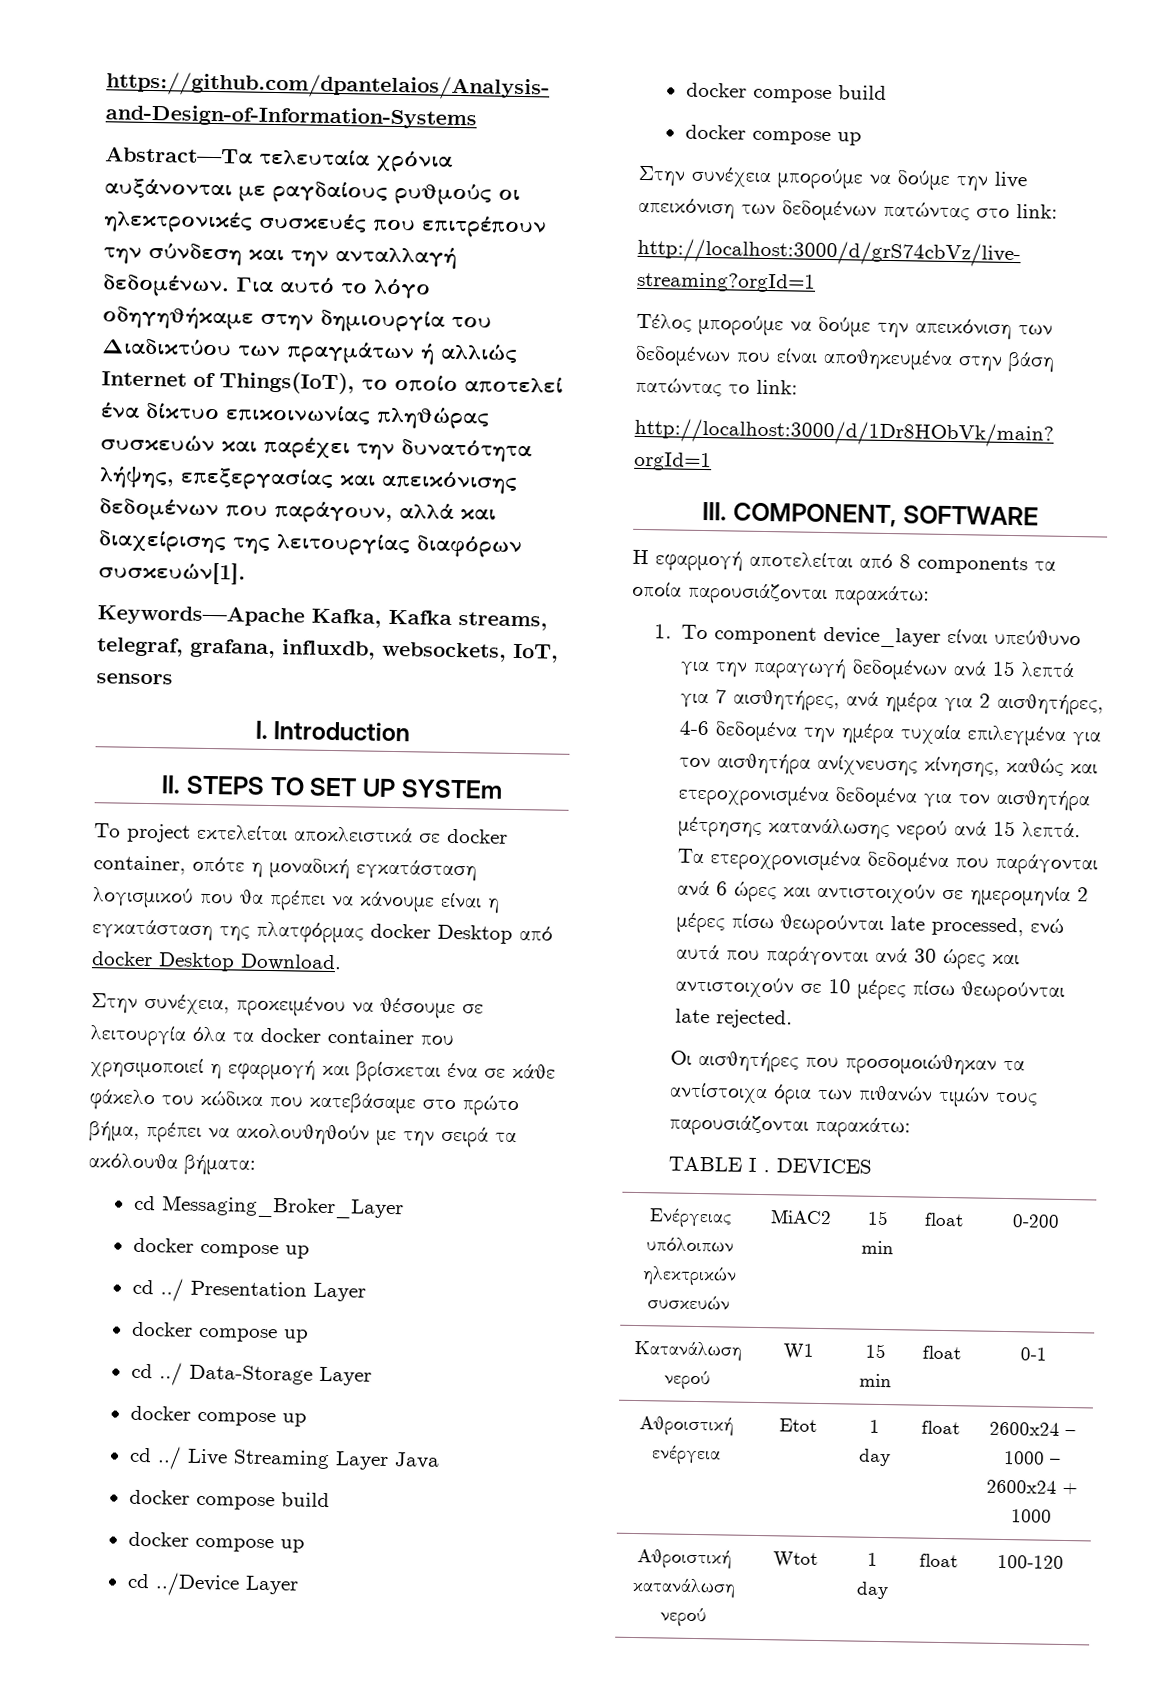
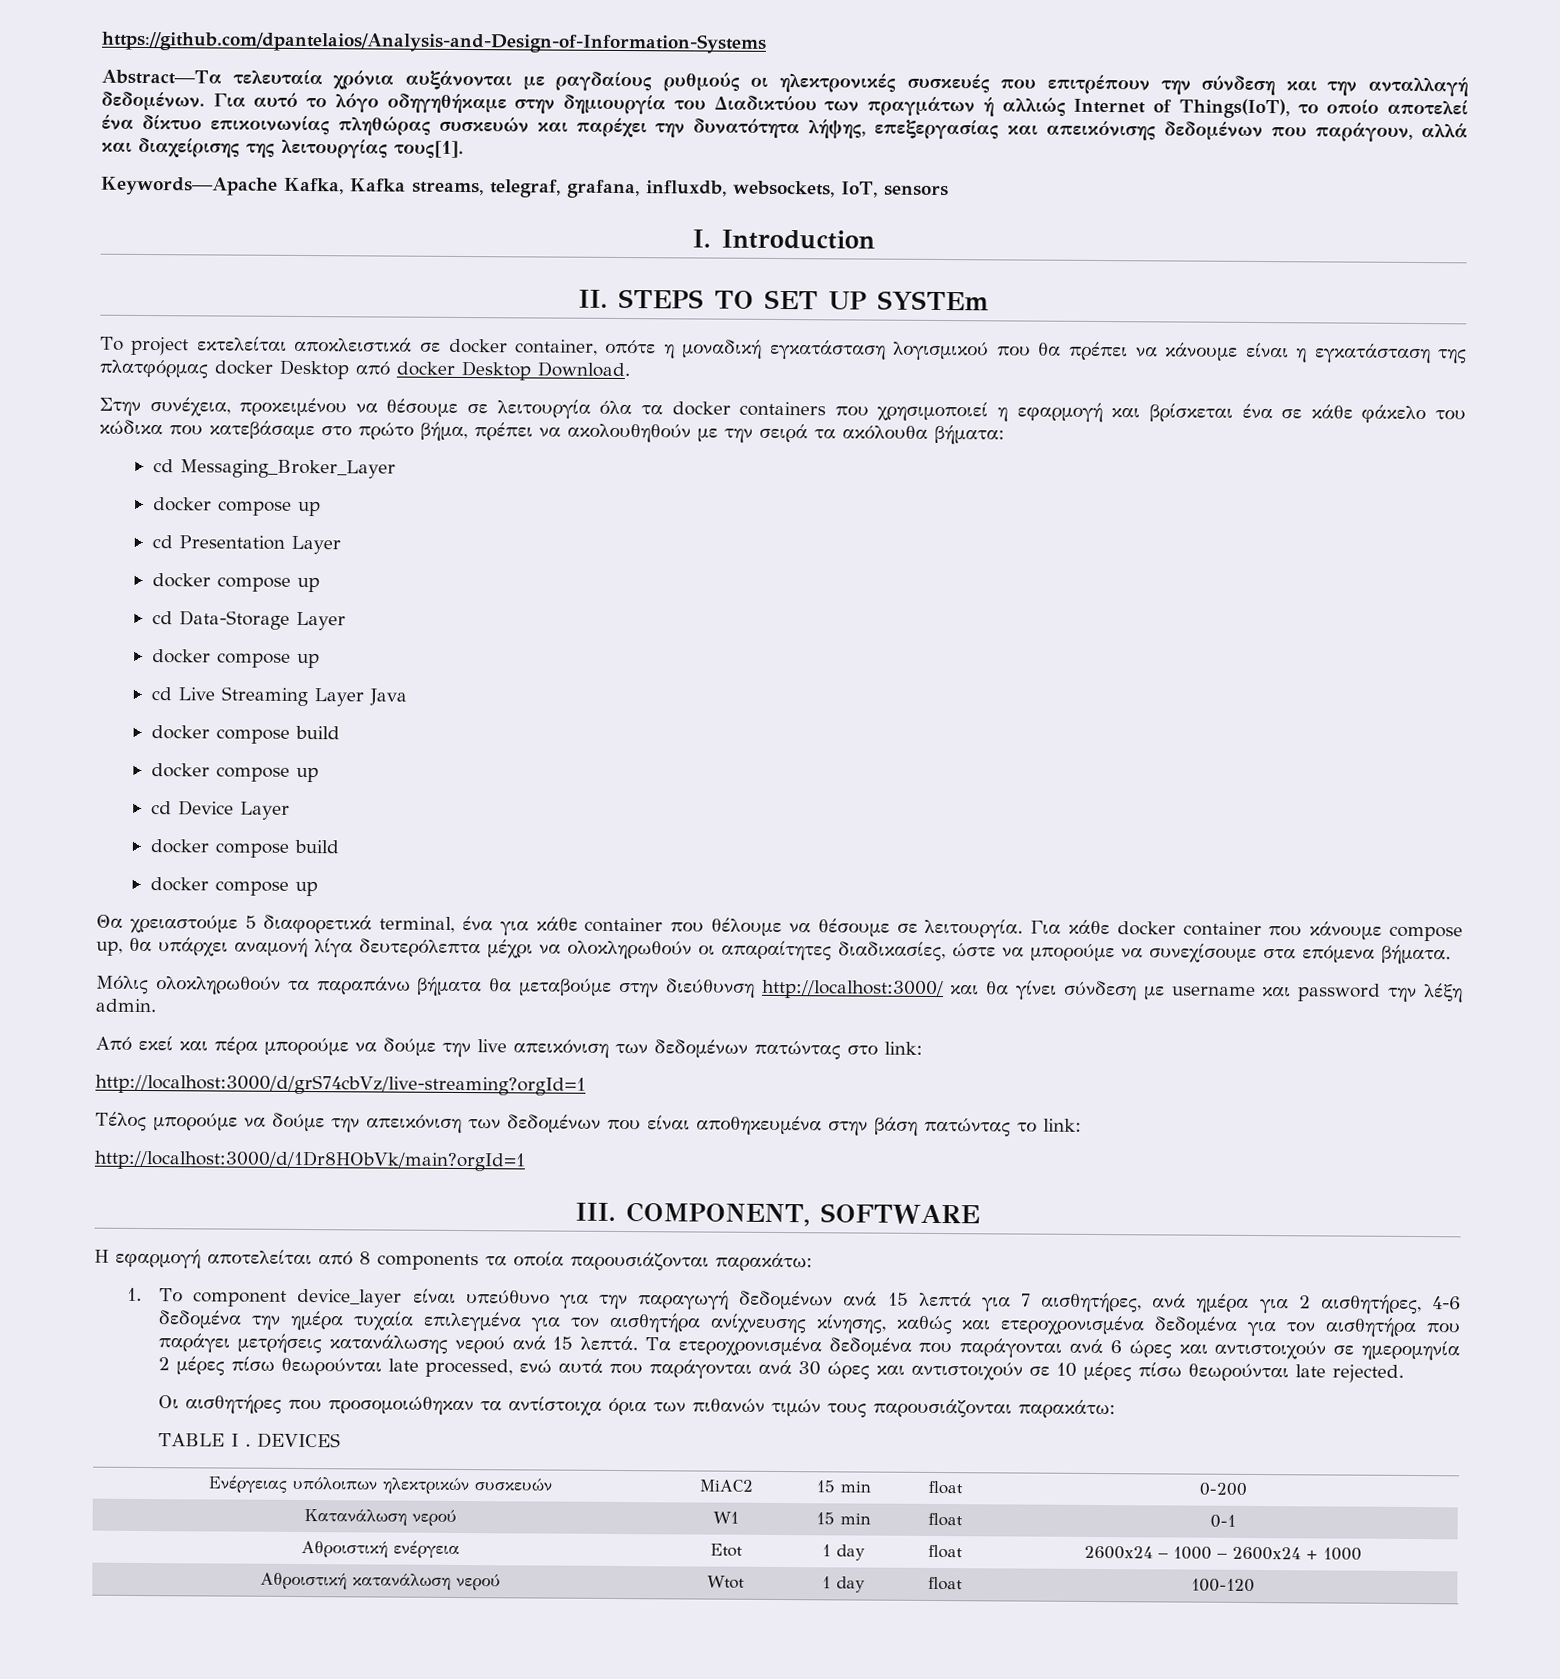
[416,535,523,559] [98,561,246,585] διαφόρων συσκευών[1]. -> [394,140,464,159] τους[1].
[327,1028,414,1045] container -> [739,401,827,417] containers
[159,1278,184,1302] ../ -> (173, 542) none
[158,1362,183,1386] ../ -> (173, 618) none
[156,1446,182,1470] ../ -> (172, 694) none
[154,1572,240,1597] ../Device -> [177,800,234,816] Device
[638,165,772,188] Στην συνέχεια -> [96,914,1464,942] [96,937,1451,965] [96,975,1464,1003] [95,998,156,1013] [95,1035,258,1055] Θα χρειαστούμε 5 διαφορετικά terminal, ένα για κάθε container που θέλουμε να θέσουμε σε λειτουργία. Για κάθε docker container που κάνουμε compose up, θα υπάρχει αναμονή λίγα δευτερόλεπτα μέχρι να ολοκληρωθούν οι απαραίτητες διαδικασίες, ώστε να μπορούμε να συνεχίσουμε στα επόμενα βήματα. // Μόλις ολοκληρωθούν τα παραπάνω βήματα θα μεταβούμε στην διεύθυνση http://localhost:3000/ και θα γίνει σύνδεση με username και password την λέξη admin. // Από εκεί και πέρα
[678,816,763,838] μέτρησης -> [1425,1323,1460,1333] [158,1333,323,1354] που παράγει μετρήσεις

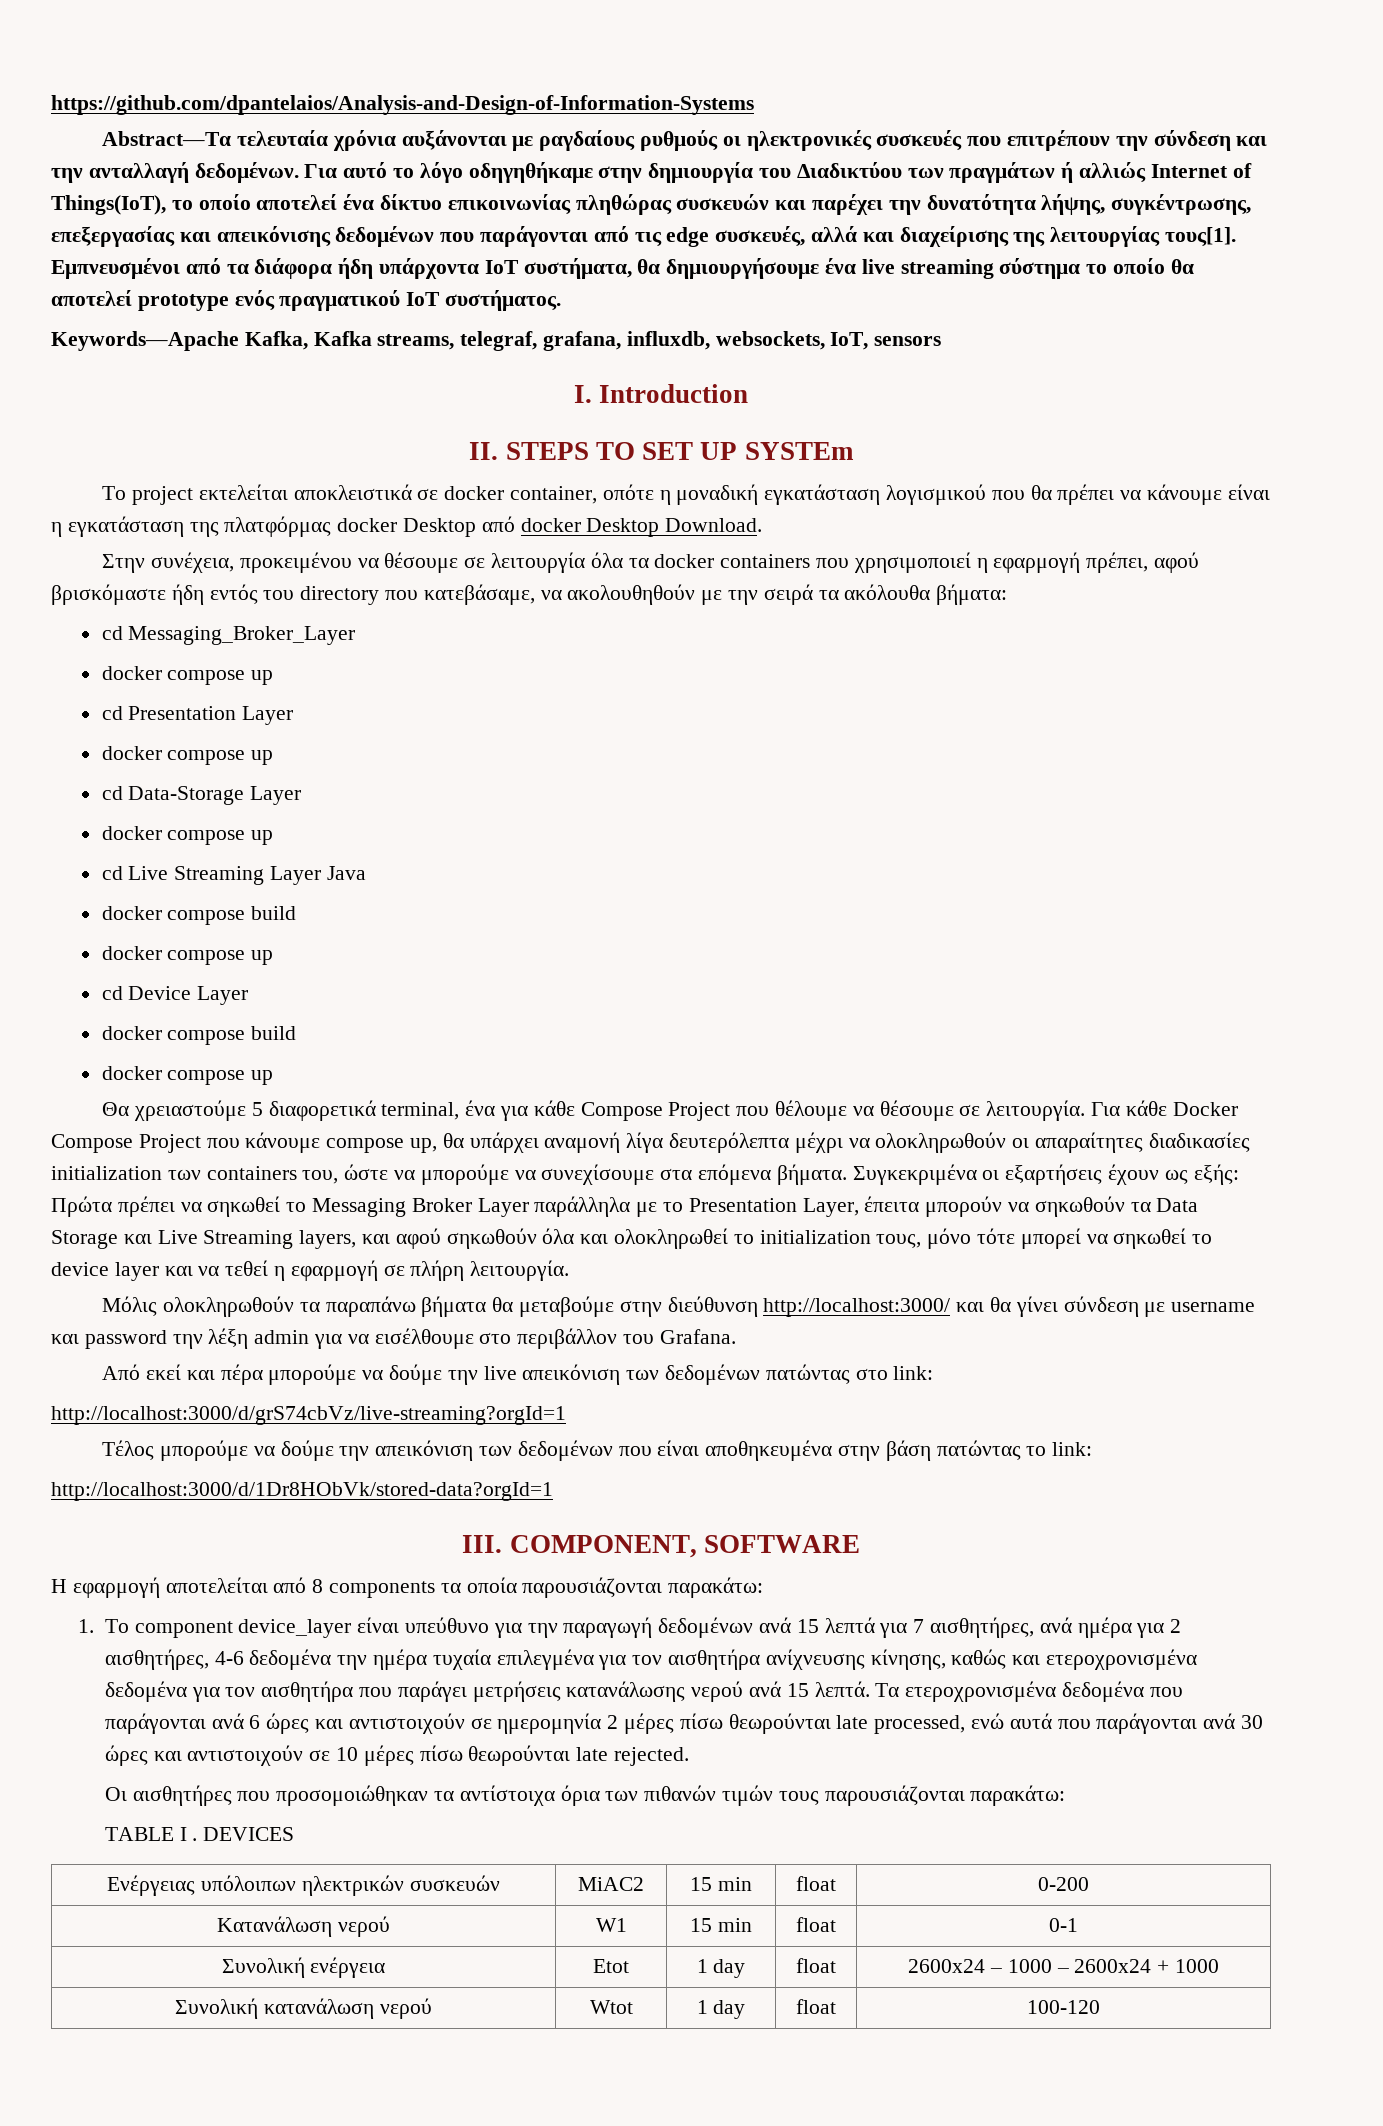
(866, 129) none -> [1111,194,1252,215] συγκέντρωσης,
[1315,122,1413,142] παράγουν, -> [480,226,806,247] παράγονται από τις edge συσκευές,
(464, 149) none -> [51,258,1194,279] [51,290,562,311] Εμπνευσμένοι από τα διάφορα ήδη υπάρχοντα IoT συστήματα, θα δημιουργήσουμε ένα live streaming σύστημα το οποίο θα αποτελεί prototype ενός πραγματικού IoT συστήματος.
[1111,403,1467,424] [99,419,533,442] και βρίσκεται ένα σε κάθε φάκελο του κώδικα που κατεβάσαμε στο πρώτο βήμα, πρέπει -> [1086,552,1200,573] [51,584,535,605] πρέπει, αφού βρισκόμαστε ήδη εντός του directory που κατεβάσαμε,
[584,917,664,933] container -> [580,1102,731,1121] Compose Project
[1116,921,1262,937] docker container -> [1172,1102,1238,1116] [51,1134,201,1153] Docker Compose Project
[838,941,946,962] διαδικασίες, -> [1148,1132,1250,1152] [51,1166,339,1184] διαδικασίες initialization των containers του,
(1451, 954) none -> [852,1164,1239,1185] [51,1196,1199,1217] [51,1228,1213,1249] [51,1260,570,1281] Συγκεκριμένα οι εξαρτήσεις έχουν ως εξής: Πρώτα πρέπει να σηκωθεί το Messaging Broker Layer παράλληλα με το Presentation Layer, έπειτα μπορούν να σηκωθούν τα Data Storage και Live Streaming layers, και αφού σηκωθούν όλα και ολοκληρωθεί το initialization τους, μόνο τότε μπορεί να σηκωθεί το device layer και να τεθεί η εφαρμογή σε πλήρη λειτουργία.
[95,998,156,1013] admin. -> [254,1328,736,1349] admin για να εισέλθουμε στο περιβάλλον του Grafana.
[94,1149,526,1172] http://localhost:3000/d/1Dr8HObVk/main?orgId=1 -> [51,1482,553,1501] http://localhost:3000/d/1Dr8HObVk/stored-data?orgId=1
[300,1541,388,1558] Αθροιστική -> [221,1957,305,1978] Συνολική
[259,1572,347,1590] Αθροιστική -> [175,1998,259,2019] Συνολική

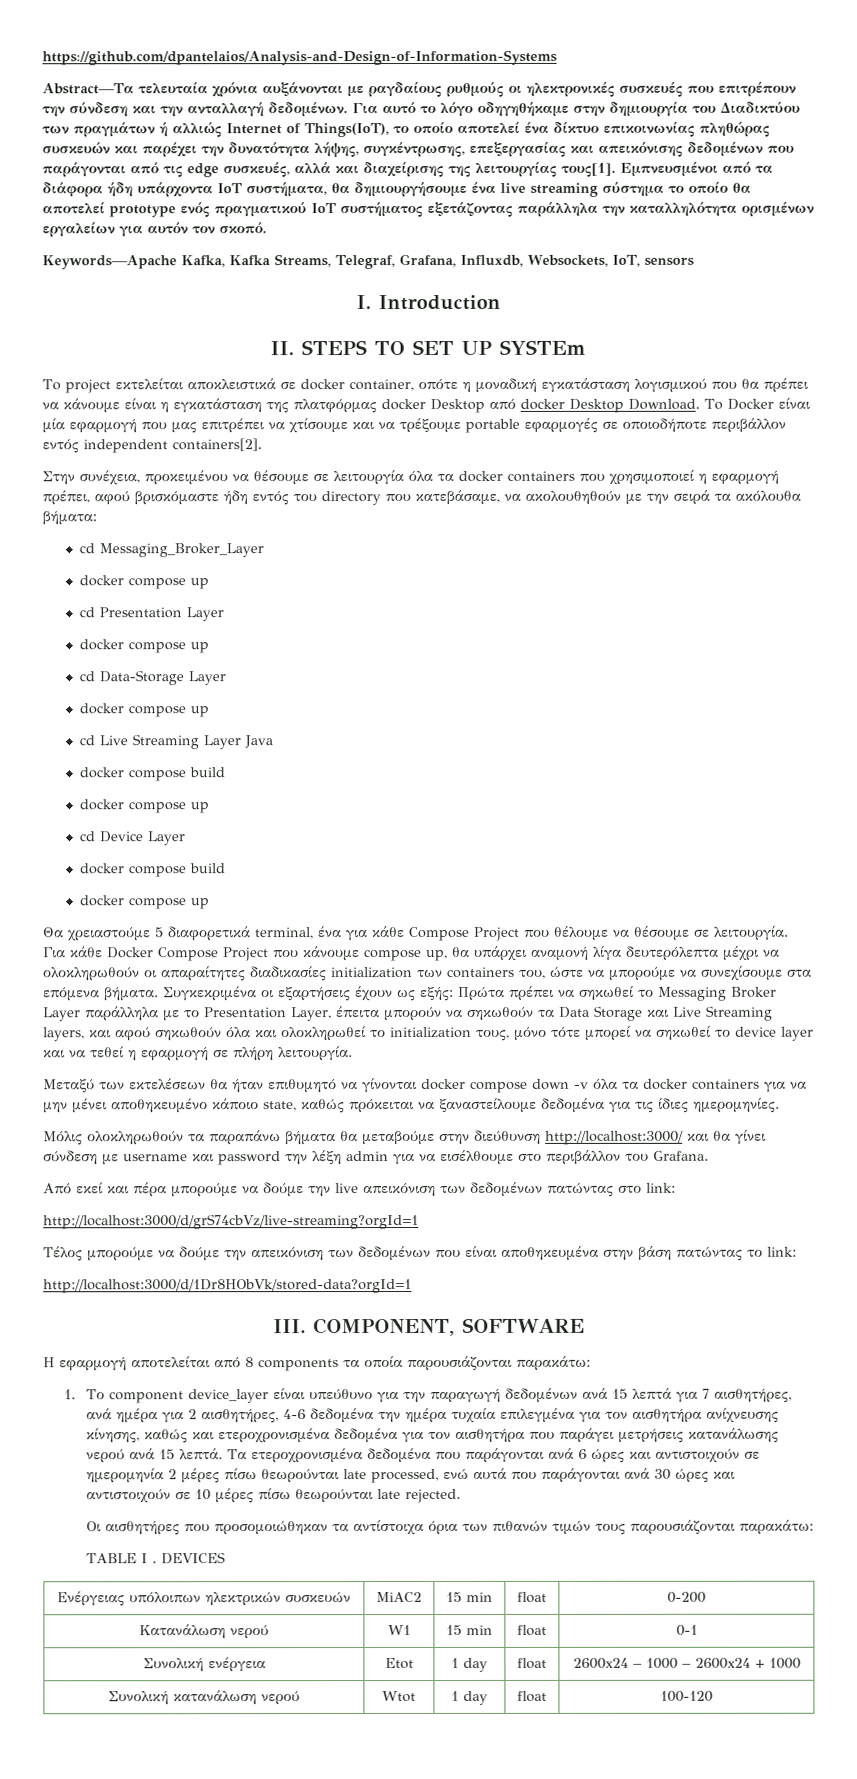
[445,290,562,311] [51,331,825,351] συστήματος. // Keywords—Apache Kafka, Kafka streams, telegraf, grafana, influxdb, websockets, -> [340,201,814,218] [42,222,267,238] [42,253,608,270] συστήματος εξετάζοντας παράλληλα την καταλληλότητα ορισμένων εργαλείων για αυτόν τον σκοπό. // Keywords—Apache Kafka, Kafka Streams, Telegraf, Grafana, Influxdb, Websockets,
(763, 525) none -> [704,397,810,410] [42,417,786,434] [42,438,262,454] To Docker είναι μία εφαρμογή που μας επιτρέπει να χτίσουμε και να τρέξουμε portable εφαρμογές σε οποιοδήποτε περιβάλλον εντός independent containers[2].
(570, 1270) none -> [43,1078,807,1093] [43,1097,780,1114] // Μεταξύ των εκτελέσεων θα ήταν επιθυμητό να γίνονται docker compose down -v όλα τα docker containers για να μην μένει αποθηκευμένο κάποιο state, καθώς πρόκειται να ξαναστείλουμε δεδομένα για τις ίδιες ημερομηνίες.

